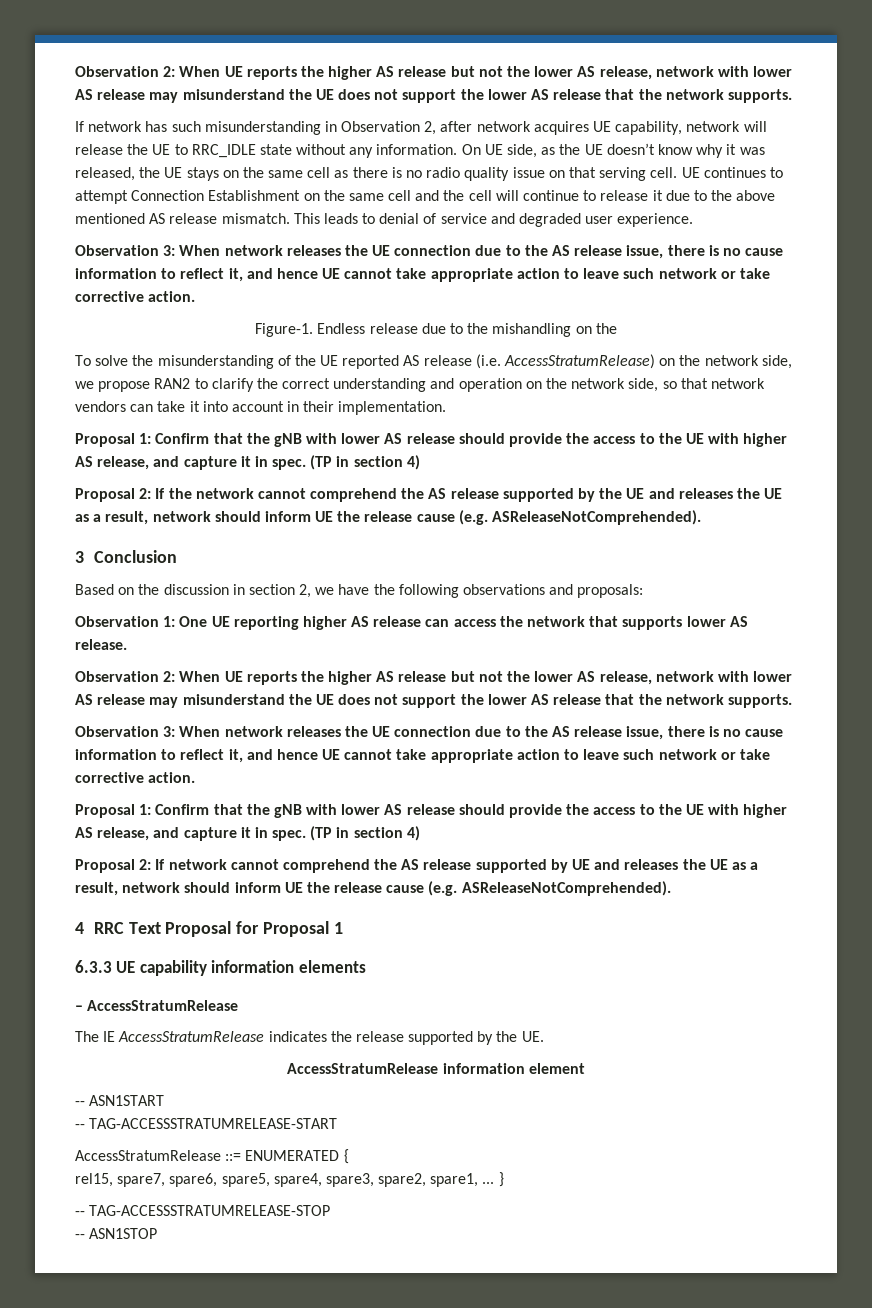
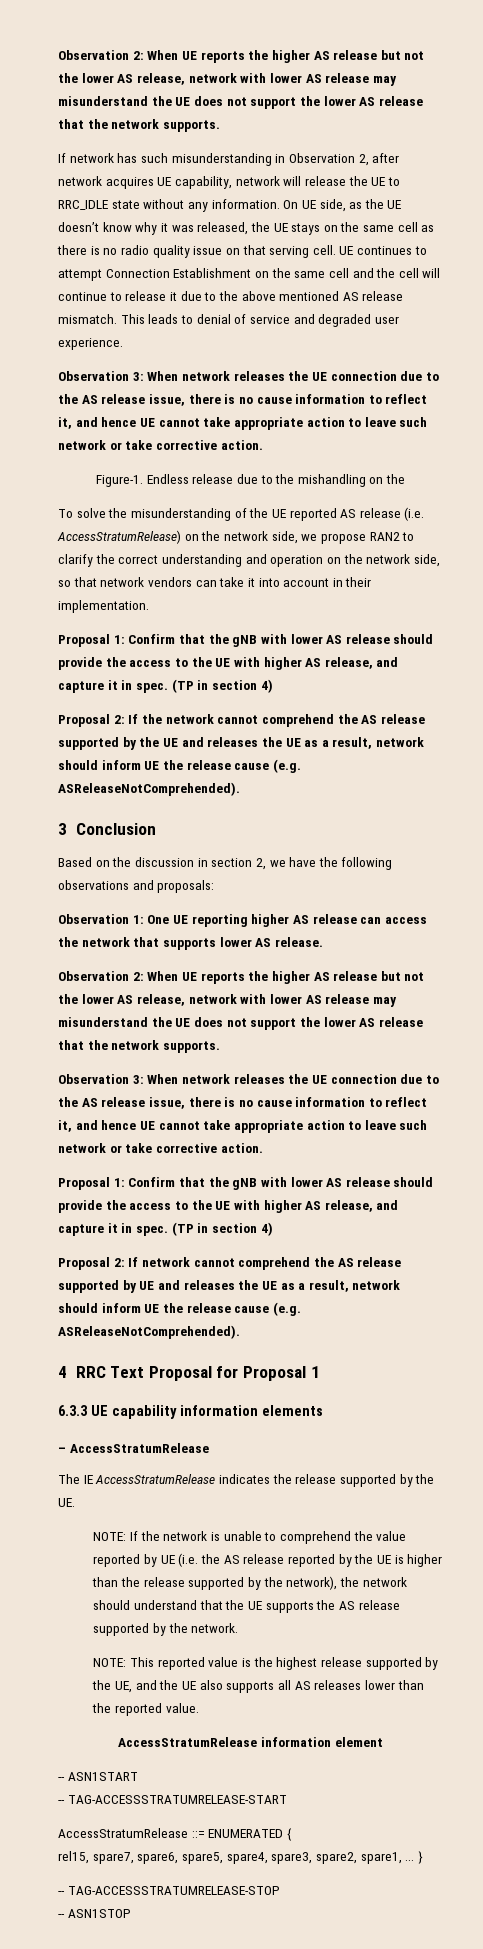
(544, 1036) none -> [93,1531,407,1544] [93,1553,443,1567] [92,1576,407,1590] [93,1600,400,1613] [93,1623,239,1636] [93,1657,439,1670] [92,1680,424,1693] [92,1703,199,1716] // NOTE: If the network is unable to comprehend the value reported by UE (i.e. the AS release reported by the UE is higher than the release supported by the network), the network should understand that the UE supports the AS release supported by the network. // NOTE: This reported value is the highest release supported by the UE, and the UE also supports all AS releases lower than the reported value.

